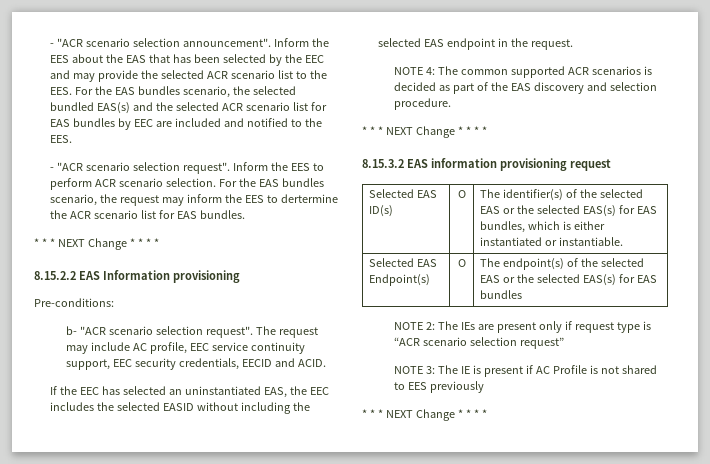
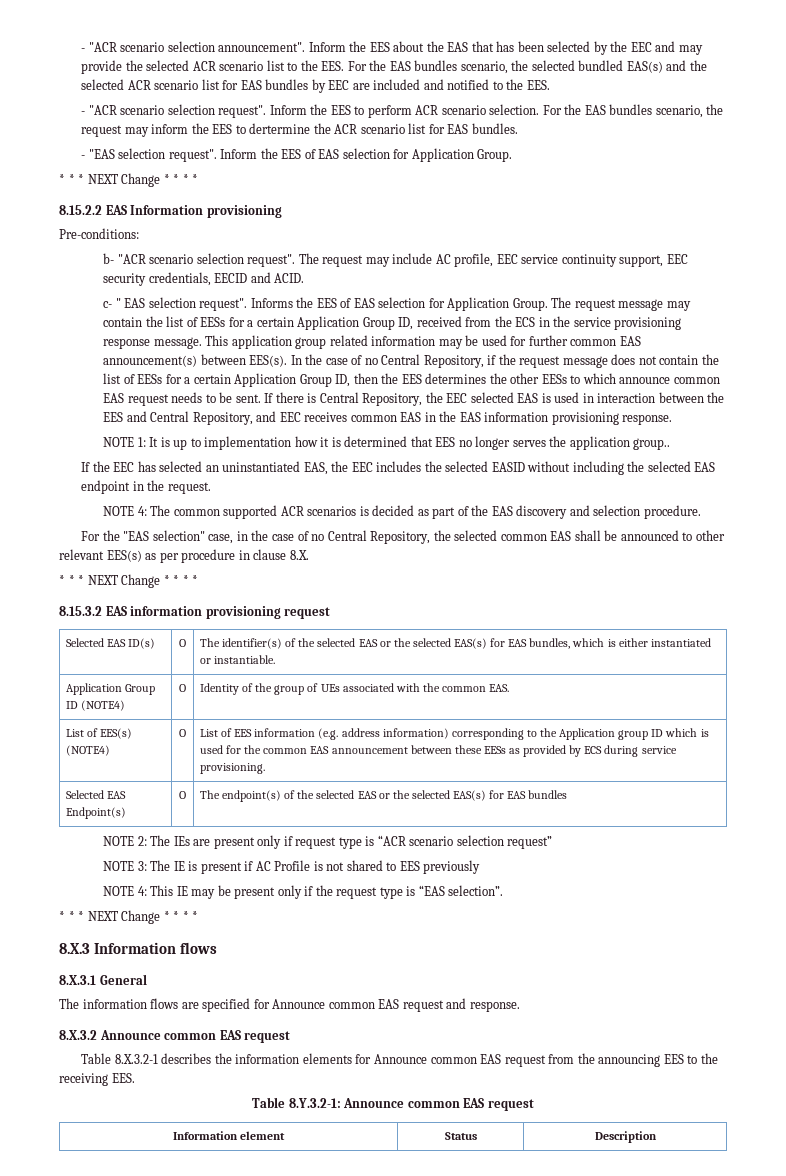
(245, 214) none -> [81,148,513,162] // - "EAS selection request". Inform the EES of EAS selection for Application Group.
(326, 363) none -> [103,297,691,311] [103,316,682,330] [103,335,641,349] [103,354,719,368] [103,373,720,387] [103,392,725,406] [103,411,673,425] [103,436,671,450] // c- " EAS selection request". Informs the EES of EAS selection for Application Group. The request message may contain the list of EESs for a certain Application Group ID, received from the ECS in the service provisioning response message. This application group related information may be used for further common EAS announcement(s) between EES(s). In the case of no Central Repository, if the request message does not contain the list of EESs for a certain Application Group ID, then the EES determines the other EESs to which announce common EAS request needs to be sent. If there is Central Repository, the EEC selected EAS is used in interaction between the EES and Central Repository, and EEC receives common EAS in the EAS information provisioning response. // NOTE 1: It is up to implementation how it is determined that EES no longer serves the application group..
(452, 104) none -> [81,530,725,544] [59,549,309,563] // For the "EAS selection" case, in the case of no Central Repository, the selected common EAS shall be announced to other relevant EES(s) as per procedure in clause 8.X.
(624, 241) none -> [66,683,156,695] [66,700,126,711] [179,684,186,692] [200,683,510,695] [66,728,133,739] [66,745,111,756] [179,729,186,737] [200,728,709,740] [200,745,677,757] [200,763,266,774] // Application Group ID (NOTE4) | O | Identity of the group of UEs associated with the common EAS. // List of EES(s) (NOTE4) | O | List of EES information (e.g. address information) corresponding to the Application group ID which is used for the common EAS announcement between these EESs as provided by ECS during service provisioning.
[362,409,487,421] // * * * NEXT Change * * * * -> [103,885,504,899] [59,910,199,924] [59,942,217,954] [59,974,147,985] [59,998,520,1012] [59,1030,291,1043] [81,1053,718,1067] [59,1073,135,1086] [252,1097,534,1111] [172,1131,286,1140] [444,1132,477,1140] [594,1131,657,1143] // NOTE 4: This IE may be present only if the request type is “EAS selection”. // * * * NEXT Change * * * * // 8.X.3 Information flows // 8.X.3.1 General // The information flows are specified for Announce common EAS request and response. // 8.X.3.2 Announce common EAS request // Table 8.X.3.2-1 describes the information elements for Announce common EAS request from the announcing EES to the receiving EES. // Table 8.Y.3.2-1: Announce common EAS request // Information element | Status | Description

